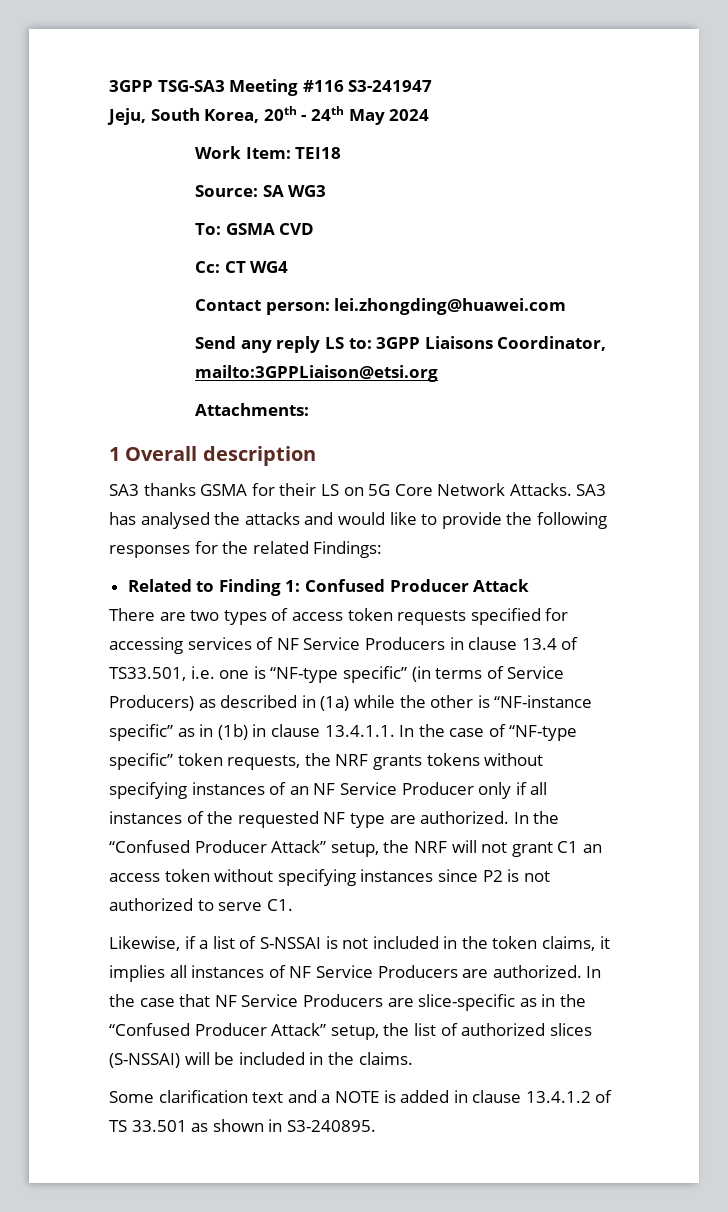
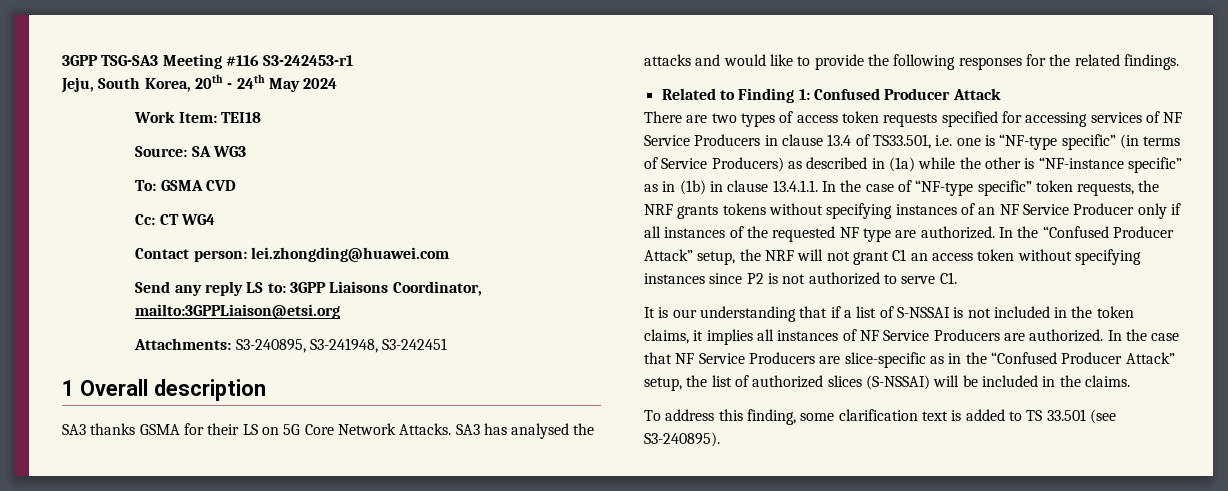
[348,80,433,92] S3-241947 -> [263,55,354,66] S3-242453-r1
(310, 409) none -> [235,338,448,353] S3-240895, S3-241948, S3-242451
[313,541,383,558] Findings: -> [1123,54,1179,70] findings.
[109,936,180,951] Likewise, -> [644,306,828,322] It is our understanding that
[109,1090,613,1103] [109,1119,376,1132] Some clarification text and a NOTE is added in clause 13.4.1.2 of TS 33.501 as shown in S3-240895. -> [644,409,1116,425] [644,432,720,447] To address this finding, some clarification text is added to TS 33.501 (see S3-240895).

